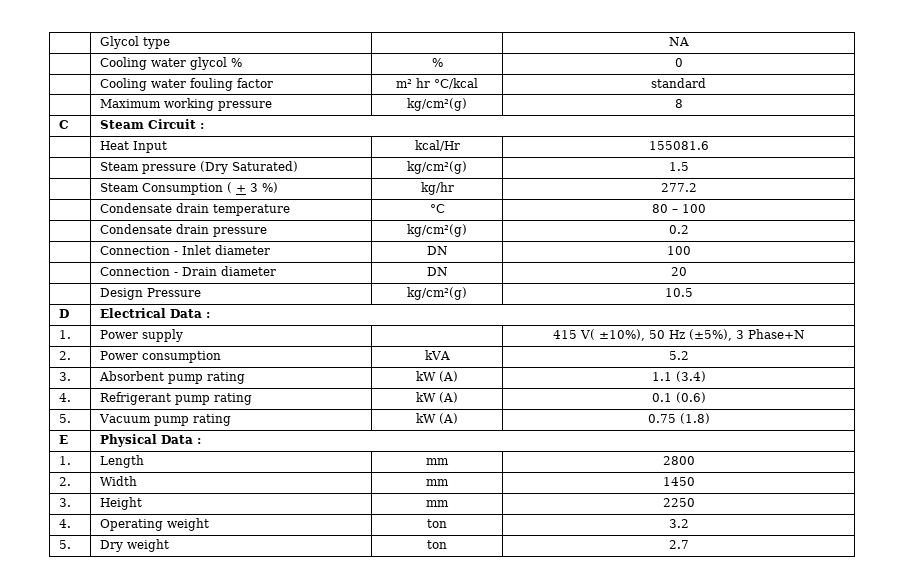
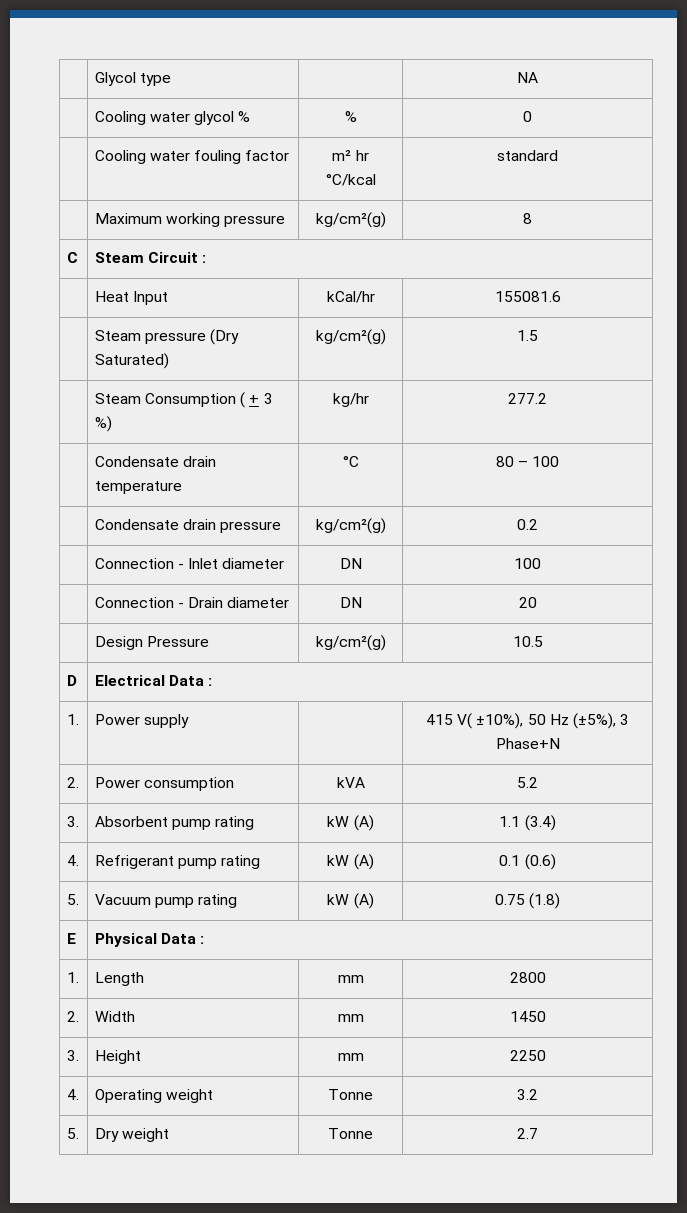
[414,140,460,151] kcal/Hr -> [326,291,375,303] kCal/hr
[427,519,447,528] ton -> [328,1089,373,1100] Tonne
[427,540,447,549] ton -> [328,1128,373,1139] Tonne

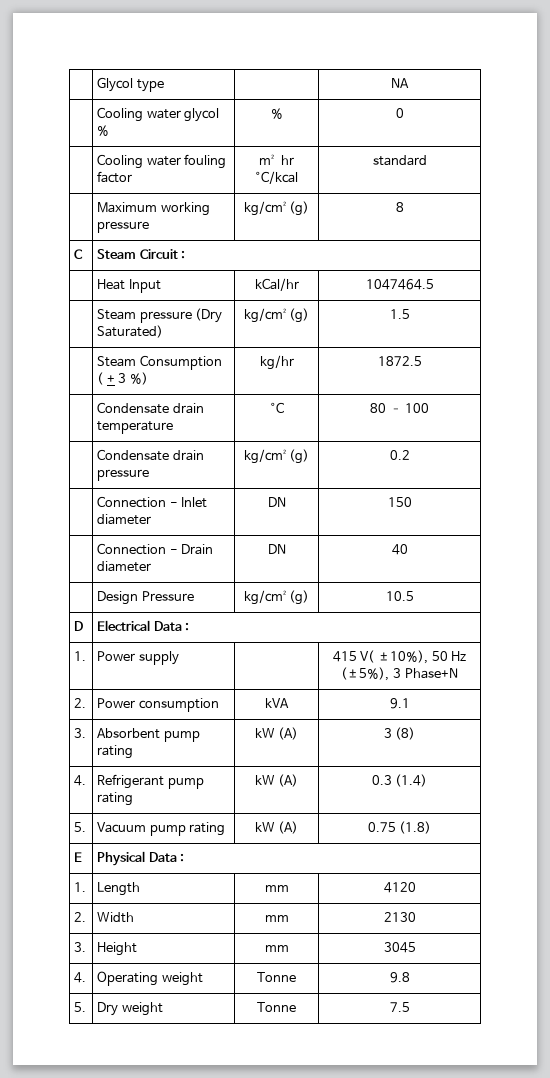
[494,291,561,302] 155081.6 -> [365,279,434,290] 1047464.5
[508,393,547,404] 277.2 -> [377,356,422,366] 1872.5
[514,558,541,569] 100 -> [387,497,412,507] 150
[518,597,537,608] 20 -> [391,544,408,555] 40
[517,777,538,788] 5.2 -> [389,698,410,709] 9.1
[499,815,556,831] 1.1 (3.4) -> [383,727,416,740] 3 (8)
[499,854,556,870] 0.1 (0.6) -> [371,774,428,787] 0.3 (1.4)
[509,972,546,983] 2800 -> [383,882,416,893] 4120
[509,1011,546,1022] 1450 -> [383,912,416,922] 2130
[509,1050,546,1061] 2250 -> [383,942,416,953] 3045
[517,1089,538,1100] 3.2 -> [389,972,410,983] 9.8
[517,1128,538,1139] 2.7 -> [389,1002,410,1012] 7.5

